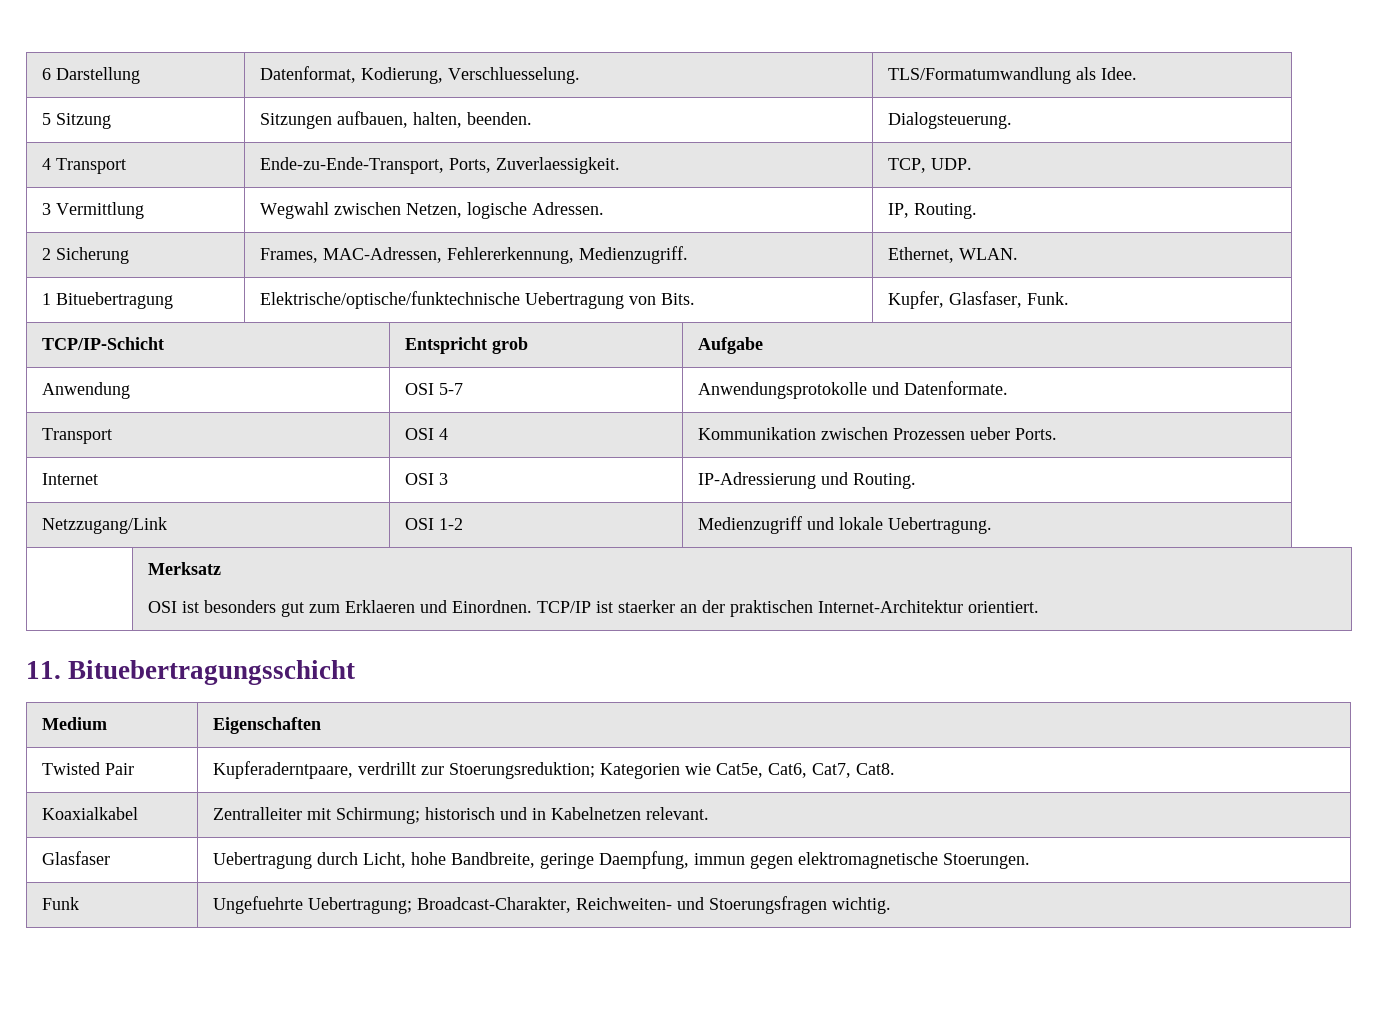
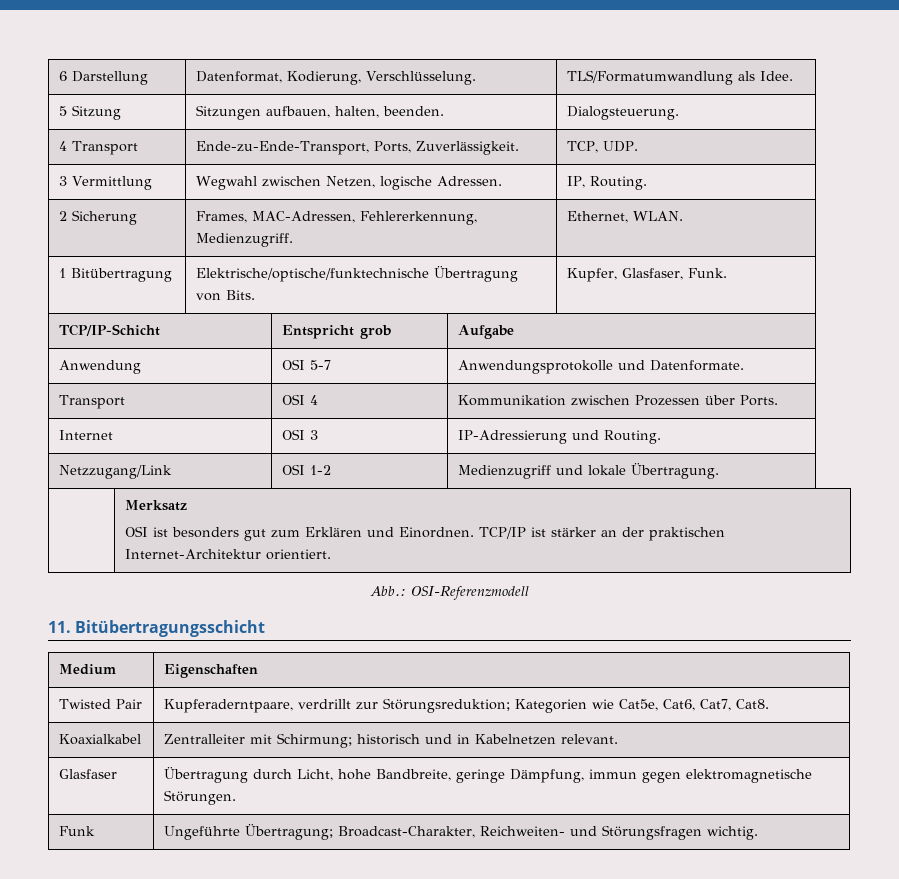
[447,67,580,84] Verschluesselung. -> [365,71,476,85] Verschlüsselung.
[495,157,620,174] Zuverlaessigkeit. -> [415,141,519,155] Zuverlässigkeit.
[55,292,173,309] Bituebertragung -> [70,268,172,282] Bitübertragung
[524,292,624,309] Uebertragung -> [433,266,518,282] Übertragung
[969,427,1010,440] ueber -> [704,395,735,405] über
[887,517,992,534] Uebertragung. -> [630,463,719,479] Übertragung.
[344,600,415,613] Erklaeren -> [304,527,362,537] Erklären
[617,600,675,613] staerker -> [550,527,596,537] stärker
(1039, 607) none -> [369,586,529,600] // Abb.: OSI-Referenzmodell
[68,660,356,685] Bituebertragungsschicht -> [75,620,266,637] Bitübertragungsschicht
[448,762,595,779] Stoerungsreduktion; -> [382,698,510,713] Störungsreduktion;
[212,852,312,869] Uebertragung -> [163,767,248,783] Übertragung
[598,851,689,869] Daempfung, -> [509,769,584,783] Dämpfung,
[942,853,1030,869] Stoerungen. -> [163,790,236,805] Störungen.
[212,896,412,914] Ungefuehrte Uebertragung; -> [163,824,333,840] Ungeführte Übertragung;
[708,896,827,914] Stoerungsfragen -> [601,825,702,840] Störungsfragen

